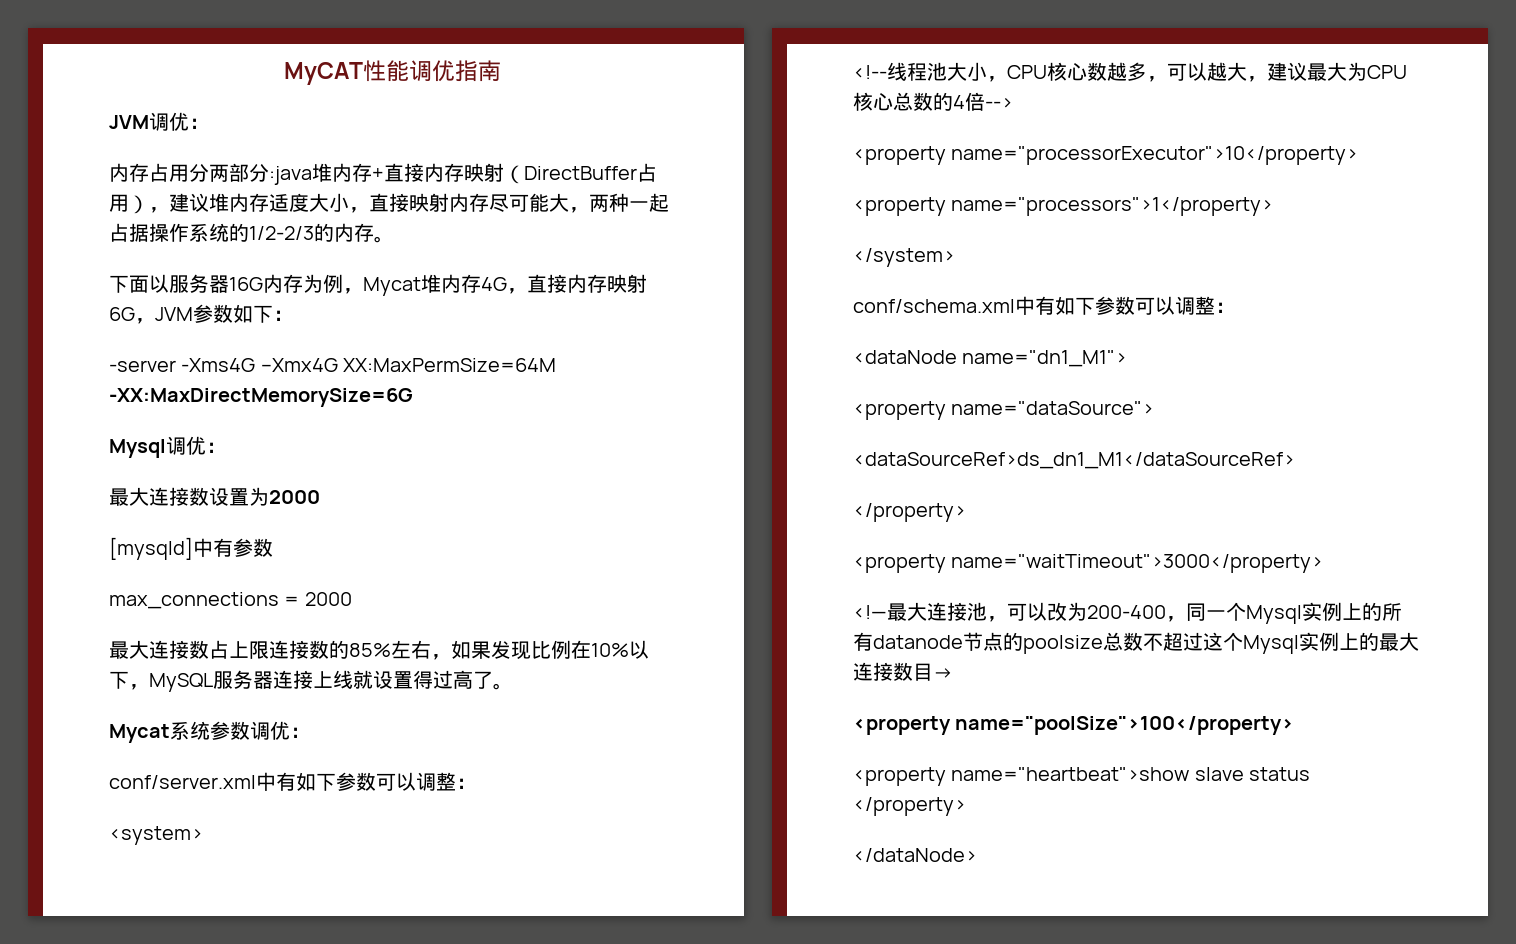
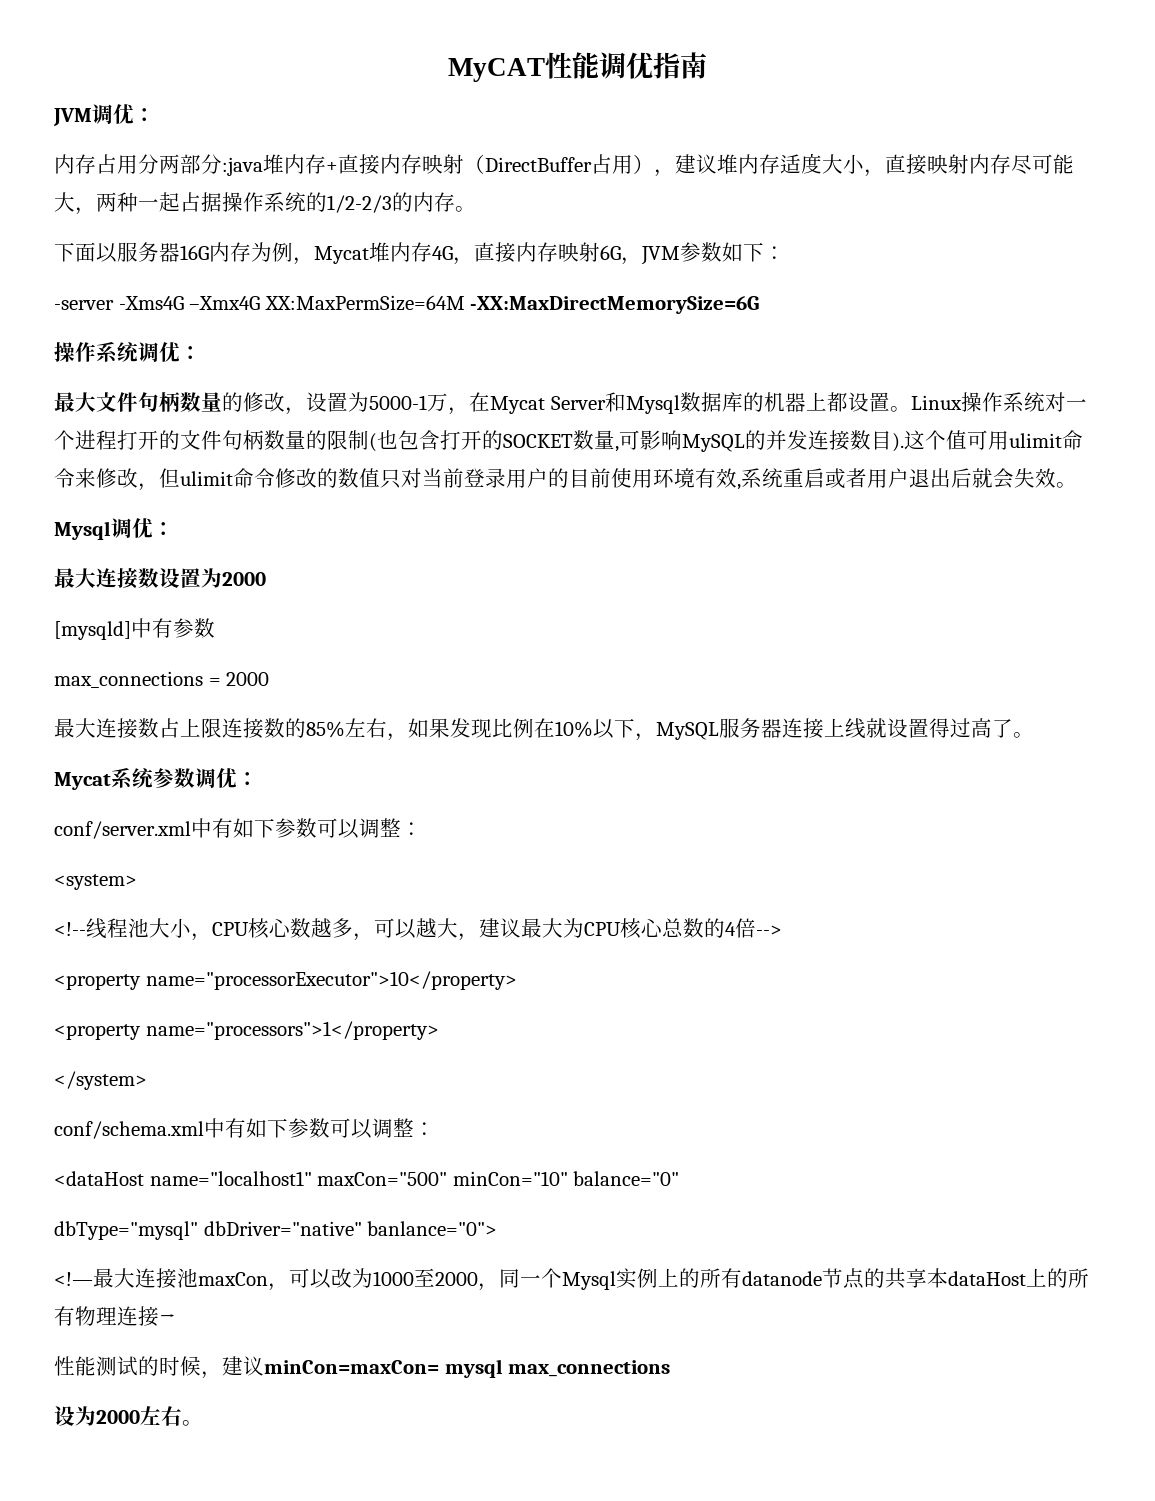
(413, 397) none -> [54,341,201,363] [54,392,1087,415] [54,430,1083,452] [54,468,1077,491] // 操作系统调优： // 最大文件句柄数量的修改，设置为5000-1万，在Mycat Server和Mysql数据库的机器上都设置。Linux操作系统对一个进程打开的文件句柄数量的限制(也包含打开的SOCKET数量,可影响MySQL的并发连接数目).这个值可用ulimit命令来修改，但ulimit命令修改的数值只对当前登录用户的目前使用环境有效,系统重启或者用户退出后就会失效。
[853,350,1128,367] [853,401,1155,420] [853,452,1295,469] [853,503,966,522] [853,554,1324,573] <dataNode name="dn1_M1"> // <property name="dataSource"> // <dataSourceRef>ds_dn1_M1</dataSourceRef> // </property> // <property name="waitTimeout">3000</property> -> [54,1171,680,1186] [54,1221,498,1240] <dataHost name="localhost1" maxCon="500" minCon="10" balance="0" // dbType="mysql" dbDriver="native" banlance="0">
(987, 611) none -> [198,1272,268,1286] maxCon
[1087,605,1166,619] 200-400 -> [373,1268,478,1287] 1000至2000
[1023,632,1419,654] [853,662,953,681] [853,716,1295,735] [853,767,1311,786] [853,797,966,816] [853,848,977,862] poolsize总数不超过这个Mysql实例上的最大连接数目→ // <property name="poolSize">100</property> // <property name="heartbeat">show slave status </property> // </dataNode> -> [885,1268,1089,1289] [54,1306,175,1327] [54,1356,671,1379] [54,1406,203,1426] 共享本dataHost上的所有物理连接→ // 性能测试的时候，建议minCon=maxCon= mysql max_connections // 设为2000左右。

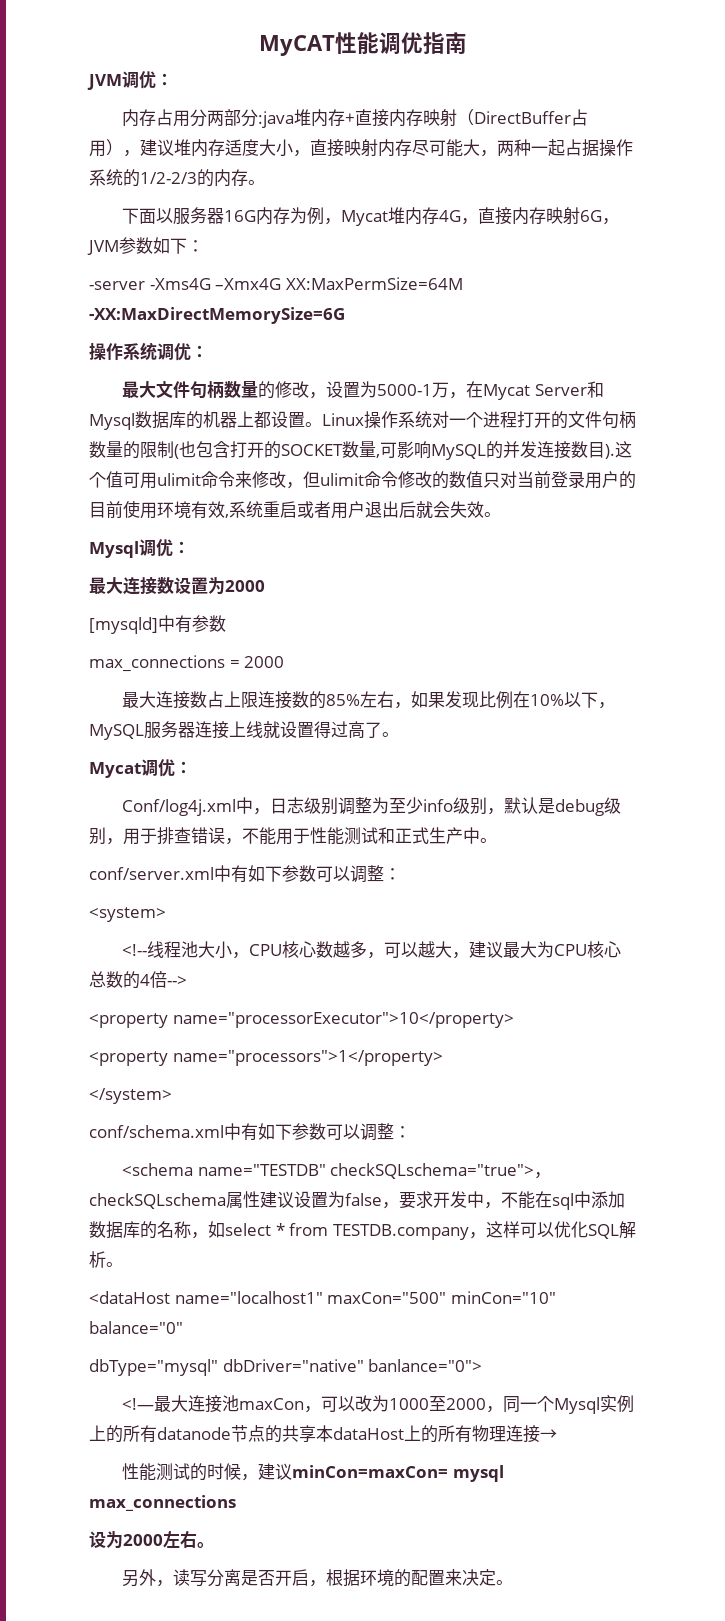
[111,767,258,789] 系统参数调优： -> [141,759,192,777] [122,797,622,816] [89,827,497,845] 调优： // Conf/log4j.xml中，日志级别调整为至少info级别，默认是debug级别，用于排查错误，不能用于性能测试和正式生产中。
(435, 1129) none -> [122,1163,552,1179] [89,1191,625,1210] [89,1221,636,1240] [89,1251,123,1268] // <schema name="TESTDB" checkSQLschema="true">，checkSQLschema属性建议设置为false，要求开发中，不能在sql中添加数据库的名称，如select * from TESTDB.company，这样可以优化SQL解析。
(203, 1423) none -> [122,1569,514,1587] // 另外，读写分离是否开启，根据环境的配置来决定。

